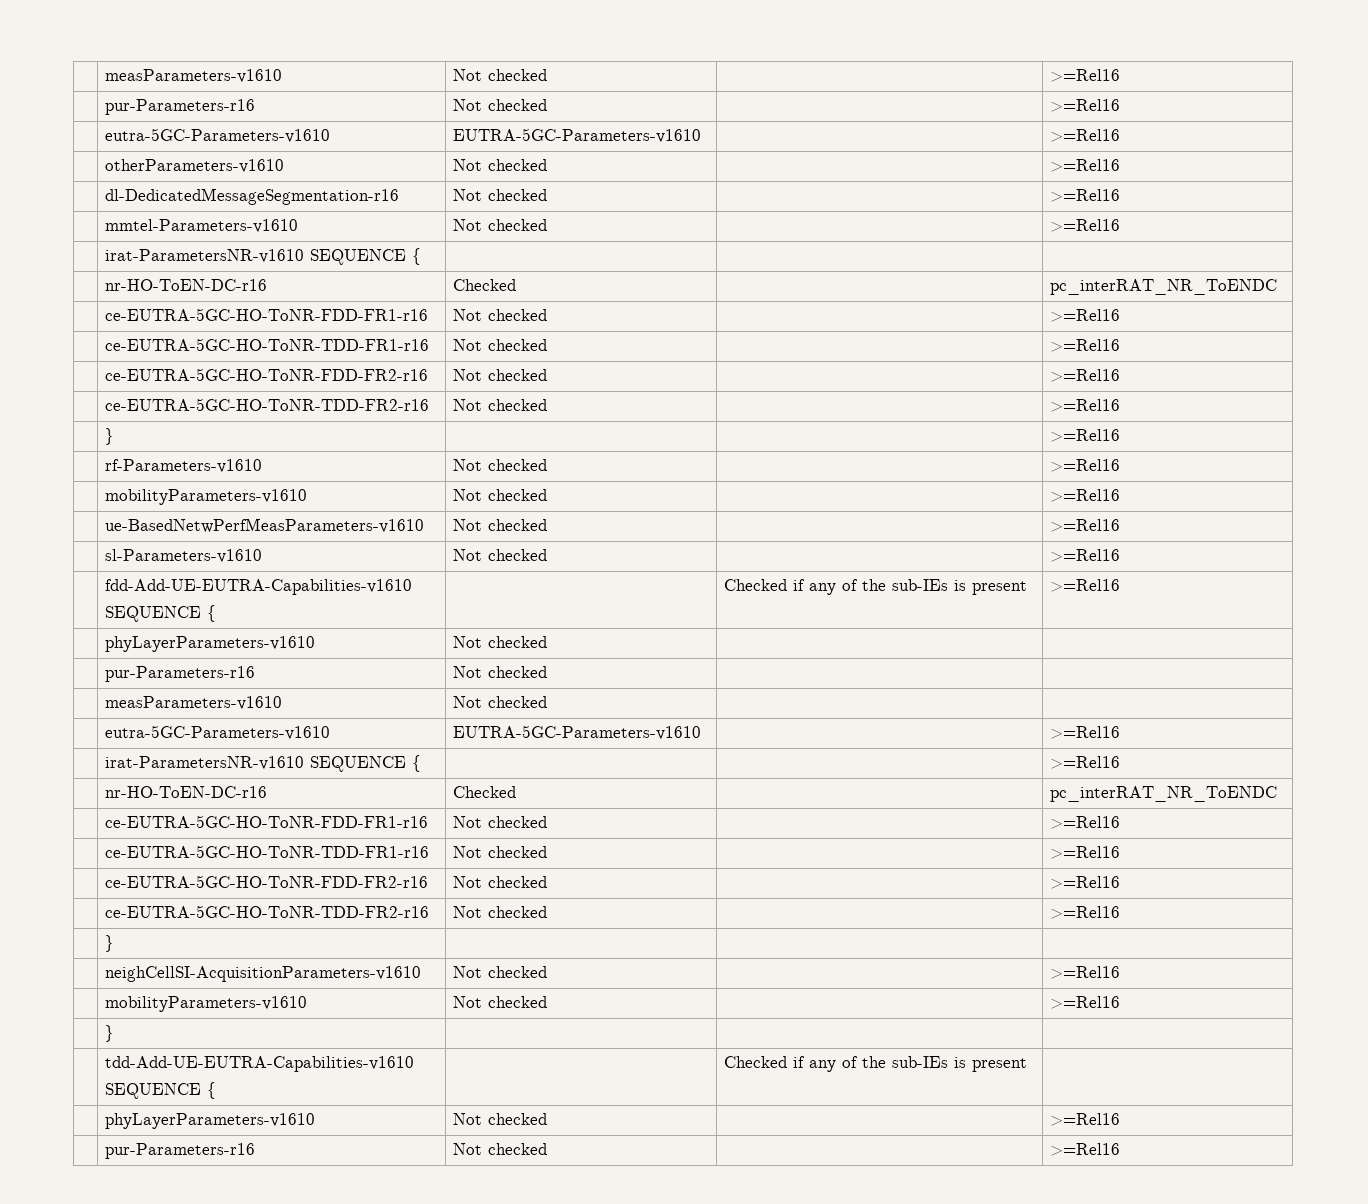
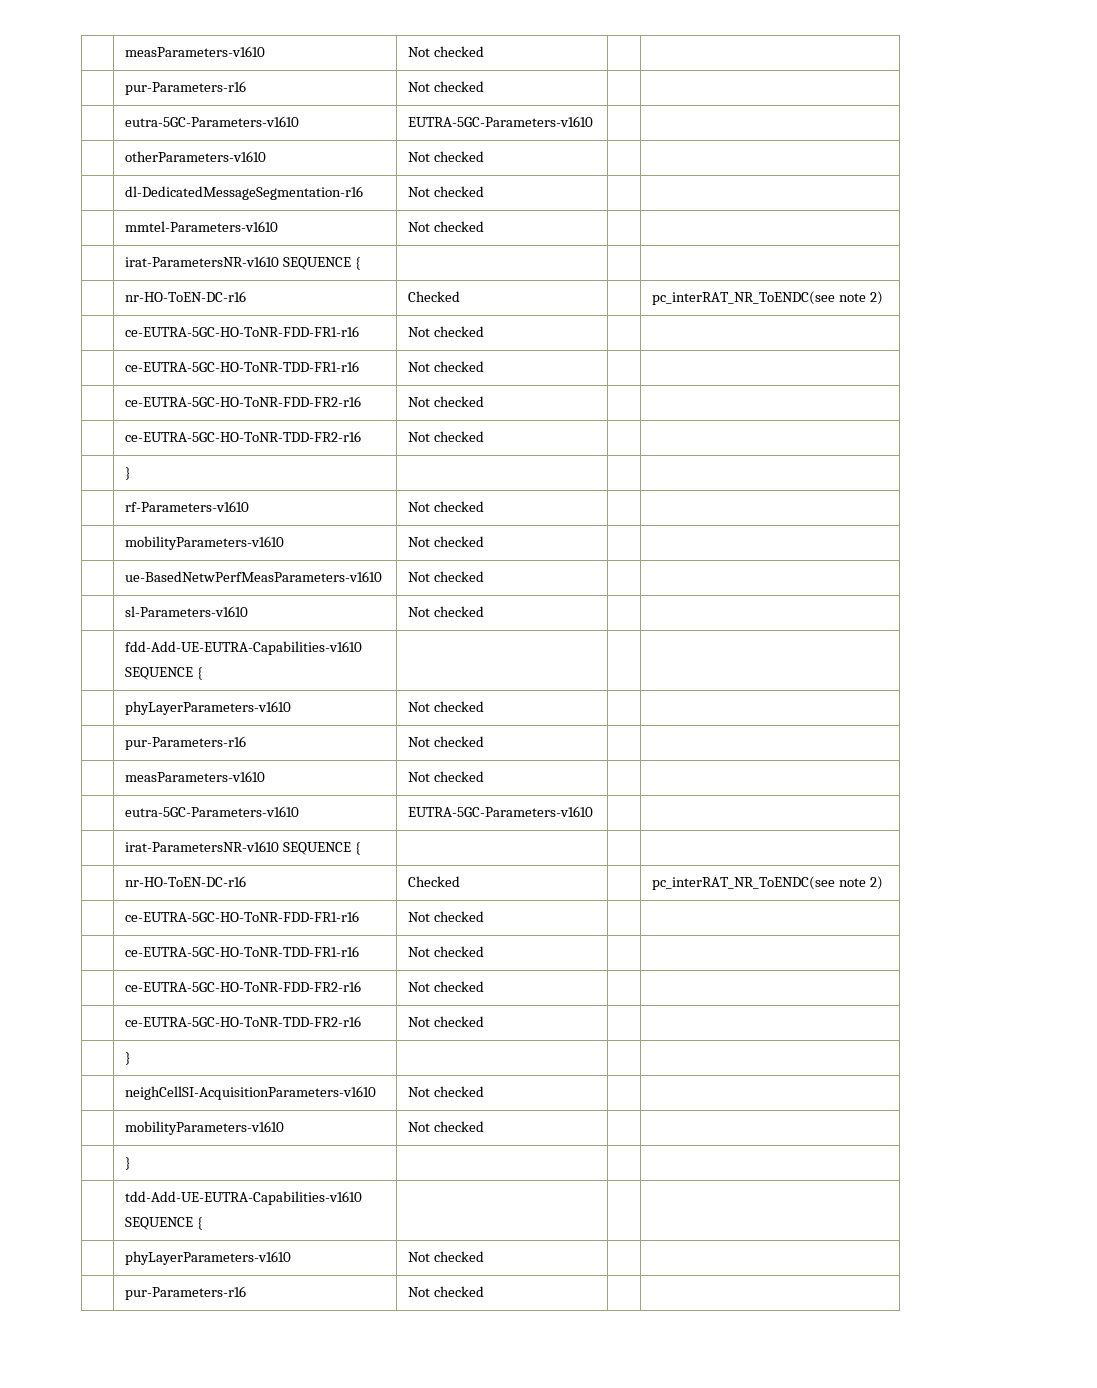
[104,69,282,83] [452,69,547,81] [1049,69,1120,82] [104,99,255,115] [452,99,547,111] [1049,99,1120,112] [104,128,330,143] [452,128,701,143] [1049,129,1120,142] | measParameters-v1610 | Not checked | | >=Rel16 // | pur-Parameters-r16 | Not checked | | >=Rel16 // | eutra-5GC-Parameters-v1610 | EUTRA-5GC-Parameters-v1610 | | >=Rel16 -> [125,46,266,57] [408,46,485,57] [125,81,247,95] [408,81,485,92] [125,116,300,127] [408,116,594,127] | measParameters-v1610 | Not checked | | // | pur-Parameters-r16 | Not checked | | // | eutra-5GC-Parameters-v1610 | EUTRA-5GC-Parameters-v1610 | |
[1049,159,1120,172] >=Rel16 -> (485, 156) none
[1049,189,1120,202] >=Rel16 -> (485, 191) none
[1049,219,1120,232] [104,248,421,265] [104,279,267,291] [452,279,516,291] [1049,279,1277,295] [104,308,428,321] [452,309,547,321] [1049,309,1120,322] [104,338,429,351] [452,339,547,351] [1049,339,1120,352] [104,368,428,381] [452,369,547,381] [1049,369,1120,382] [104,398,429,411] [452,399,547,411] [1049,399,1120,412] [104,428,114,445] [1049,429,1120,442] >=Rel16 // | irat-ParametersNR-v1610 SEQUENCE { | | | // | nr-HO-ToEN-DC-r16 | Checked | | pc_interRAT_NR_ToENDC // | ce-EUTRA-5GC-HO-ToNR-FDD-FR1-r16 | Not checked | | >=Rel16 // | ce-EUTRA-5GC-HO-ToNR-TDD-FR1-r16 | Not checked | | >=Rel16 // | ce-EUTRA-5GC-HO-ToNR-FDD-FR2-r16 | Not checked | | >=Rel16 // | ce-EUTRA-5GC-HO-ToNR-TDD-FR2-r16 | Not checked | | >=Rel16 // | } | | | >=Rel16 -> [125,256,362,270] [125,291,247,302] [408,291,461,302] [652,291,884,305] [125,326,360,337] [408,326,485,337] [125,361,360,372] [408,361,485,372] [125,396,362,407] [408,396,485,407] [125,431,362,442] [408,431,485,442] [125,467,132,480] // | irat-ParametersNR-v1610 SEQUENCE { | | | // | nr-HO-ToEN-DC-r16 | Checked | | pc_interRAT_NR_ToENDC(see note 2) // | ce-EUTRA-5GC-HO-ToNR-FDD-FR1-r16 | Not checked | | // | ce-EUTRA-5GC-HO-ToNR-TDD-FR1-r16 | Not checked | | // | ce-EUTRA-5GC-HO-ToNR-FDD-FR2-r16 | Not checked | | // | ce-EUTRA-5GC-HO-ToNR-TDD-FR2-r16 | Not checked | | // | } | | |
[1049,459,1120,472] [104,489,307,505] [452,489,547,501] [1049,489,1120,502] >=Rel16 // | mobilityParameters-v1610 | Not checked | | >=Rel16 -> [125,536,285,550] [408,536,485,547] // | mobilityParameters-v1610 | Not checked | |
[1049,519,1120,532] >=Rel16 -> (485, 576) none
[1049,549,1120,562] >=Rel16 -> (485, 611) none
[723,579,1027,595] [1049,579,1120,592] Checked if any of the sub-IEs is present | >=Rel16 -> (204, 673) |
[1049,726,1120,739] [104,755,421,772] [1049,756,1120,769] [104,786,267,798] [452,786,516,798] [1049,786,1277,802] [104,815,428,828] [452,816,547,828] [1049,816,1120,829] [104,845,429,858] [452,846,547,858] [1049,846,1120,859] [104,875,428,888] [452,876,547,888] [1049,876,1120,889] [104,905,429,918] [452,906,547,918] [1049,906,1120,919] >=Rel16 // | irat-ParametersNR-v1610 SEQUENCE { | | | >=Rel16 // | nr-HO-ToEN-DC-r16 | Checked | | pc_interRAT_NR_ToENDC // | ce-EUTRA-5GC-HO-ToNR-FDD-FR1-r16 | Not checked | | >=Rel16 // | ce-EUTRA-5GC-HO-ToNR-TDD-FR1-r16 | Not checked | | >=Rel16 // | ce-EUTRA-5GC-HO-ToNR-FDD-FR2-r16 | Not checked | | >=Rel16 // | ce-EUTRA-5GC-HO-ToNR-TDD-FR2-r16 | Not checked | | >=Rel16 -> [125,841,362,855] [125,876,247,887] [408,876,461,887] [652,876,884,890] [125,911,360,922] [408,911,485,922] [125,946,360,957] [408,946,485,957] [125,981,362,992] [408,981,485,992] [125,1016,362,1027] [408,1016,485,1027] // | irat-ParametersNR-v1610 SEQUENCE { | | | // | nr-HO-ToEN-DC-r16 | Checked | | pc_interRAT_NR_ToENDC(see note 2) // | ce-EUTRA-5GC-HO-ToNR-FDD-FR1-r16 | Not checked | | // | ce-EUTRA-5GC-HO-ToNR-TDD-FR1-r16 | Not checked | | // | ce-EUTRA-5GC-HO-ToNR-FDD-FR2-r16 | Not checked | | // | ce-EUTRA-5GC-HO-ToNR-TDD-FR2-r16 | Not checked | |
[1049,966,1120,979] [104,996,307,1012] [452,996,547,1008] [1049,996,1120,1009] >=Rel16 // | mobilityParameters-v1610 | Not checked | | >=Rel16 -> [125,1121,285,1135] [408,1121,485,1132] // | mobilityParameters-v1610 | Not checked | |
[723,1056,1027,1072] [104,1113,315,1129] [452,1113,547,1125] [1049,1113,1120,1126] [104,1143,255,1159] [452,1143,547,1155] [1049,1143,1120,1156] Checked if any of the sub-IEs is present | // | phyLayerParameters-v1610 | Not checked | | >=Rel16 // | pur-Parameters-r16 | Not checked | | >=Rel16 -> [125,1251,292,1265] [408,1251,485,1262] [125,1286,247,1300] [408,1286,485,1297] | // | phyLayerParameters-v1610 | Not checked | | // | pur-Parameters-r16 | Not checked | |

